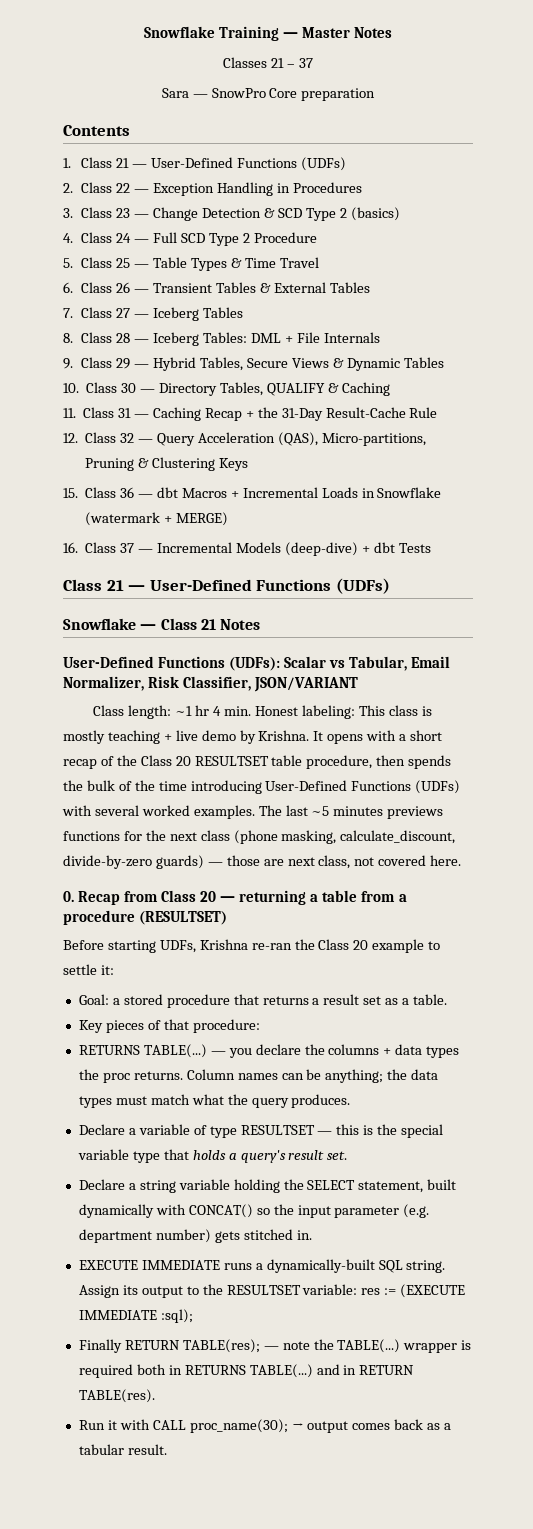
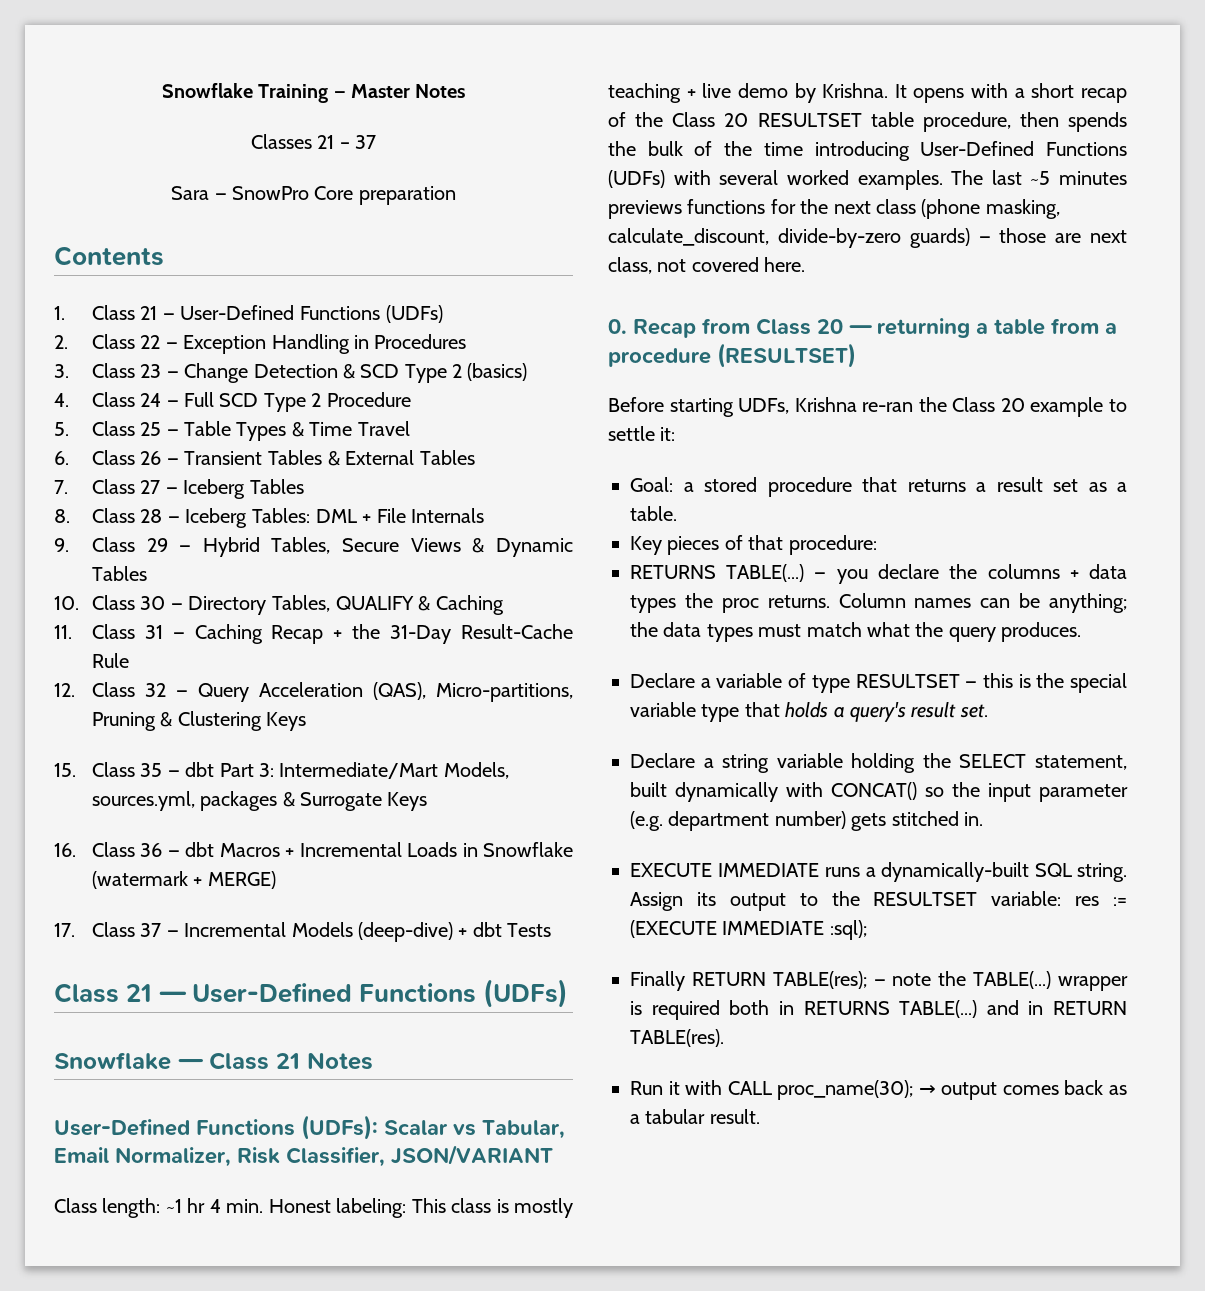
(117, 492) none -> [140,762,509,779] [91,791,428,811] [54,842,135,857] 35 — dbt Part 3: Intermediate/Mart Models, sources.yml, packages & Surrogate Keys // 16. Class
[63,542,78,553] 16. -> [54,923,75,937] 17.

